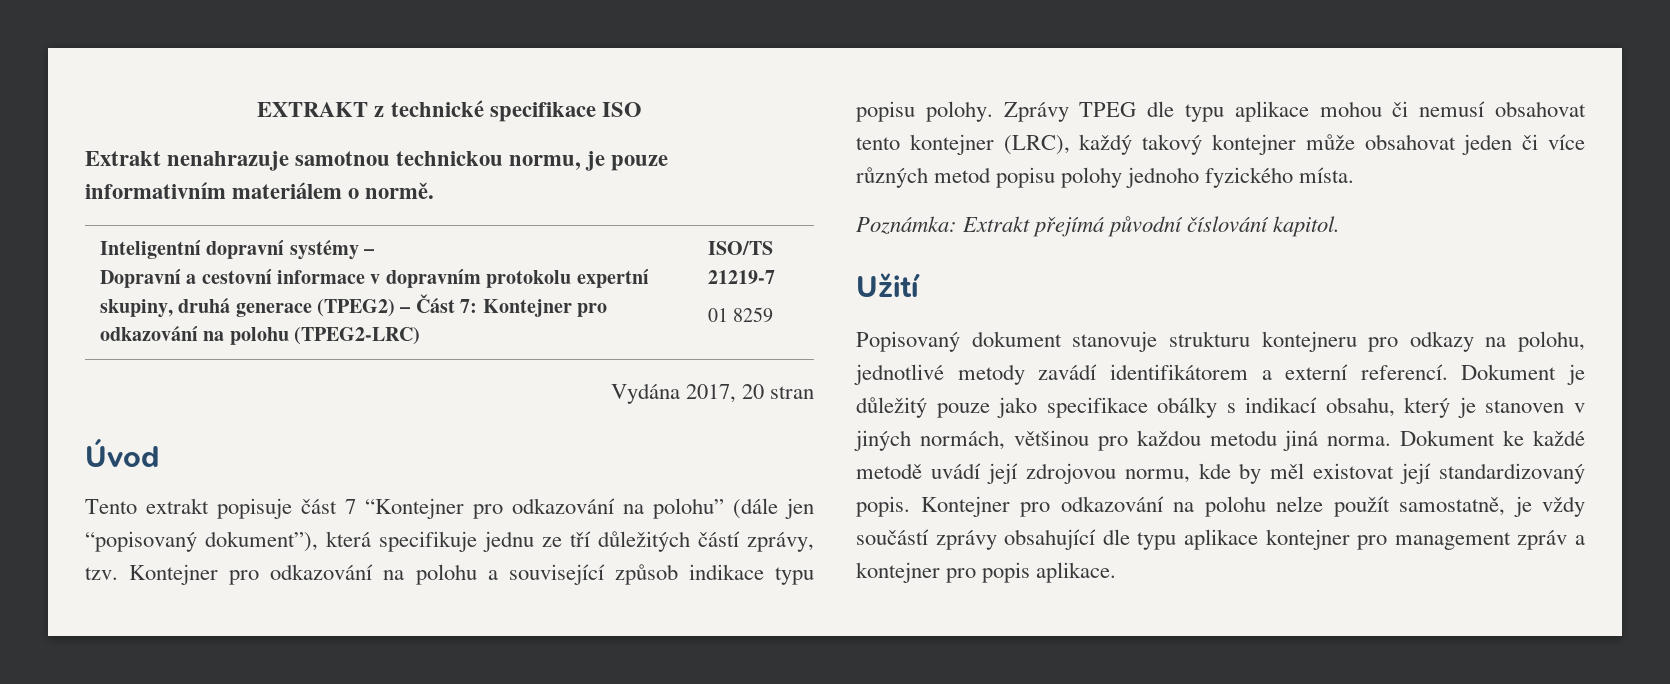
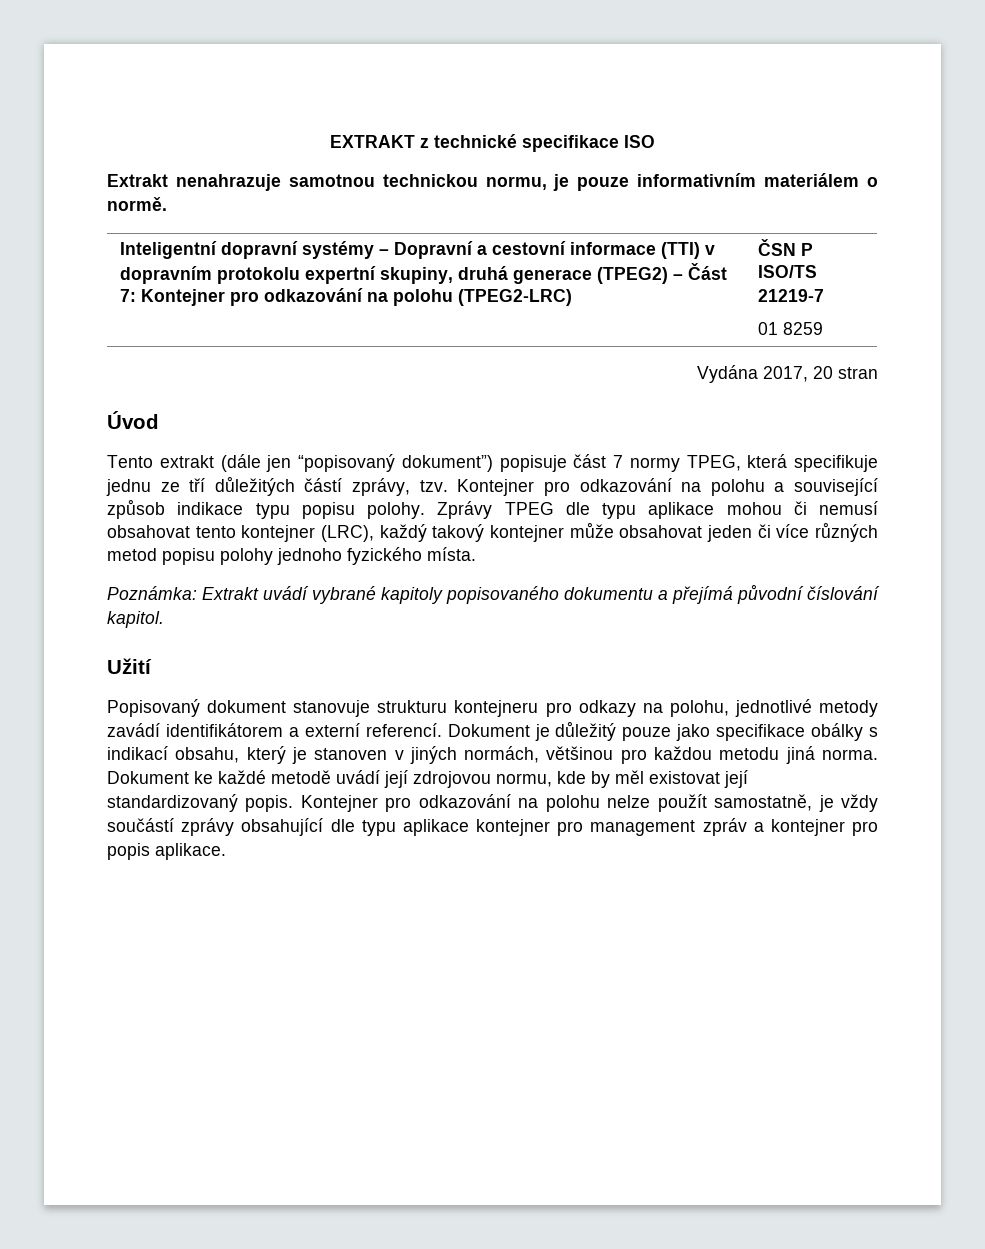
(374, 252) // -> (390, 252) none
(365, 277) none -> [661,242,701,259] (TTI)
(420, 336) none -> [758,239,814,256] ČSN P
[217,498,814,519] [85,531,318,552] popisuje část 7 “Kontejner pro odkazování na polohu” (dále jen “popisovaný dokument”), -> [220,454,741,472] (dále jen “popisovaný dokument”) popisuje část 7 normy TPEG,
(1031, 224) none -> [263,586,668,604] uvádí vybrané kapitoly popisovaného dokumentu a

